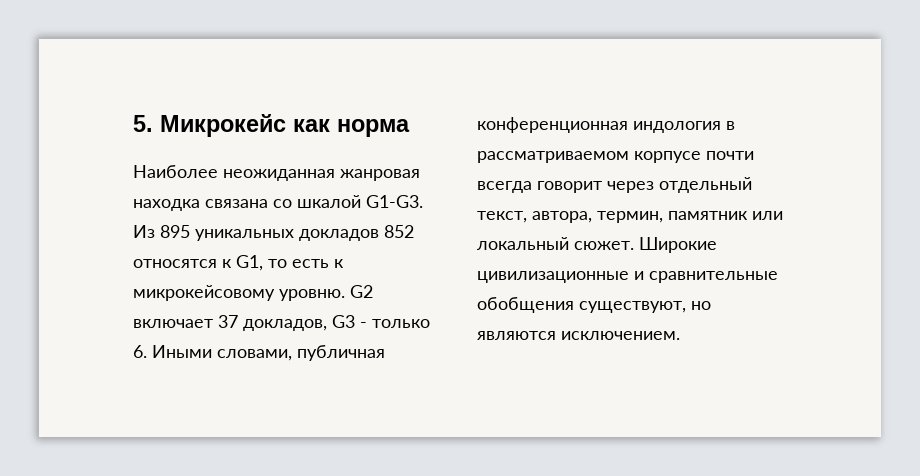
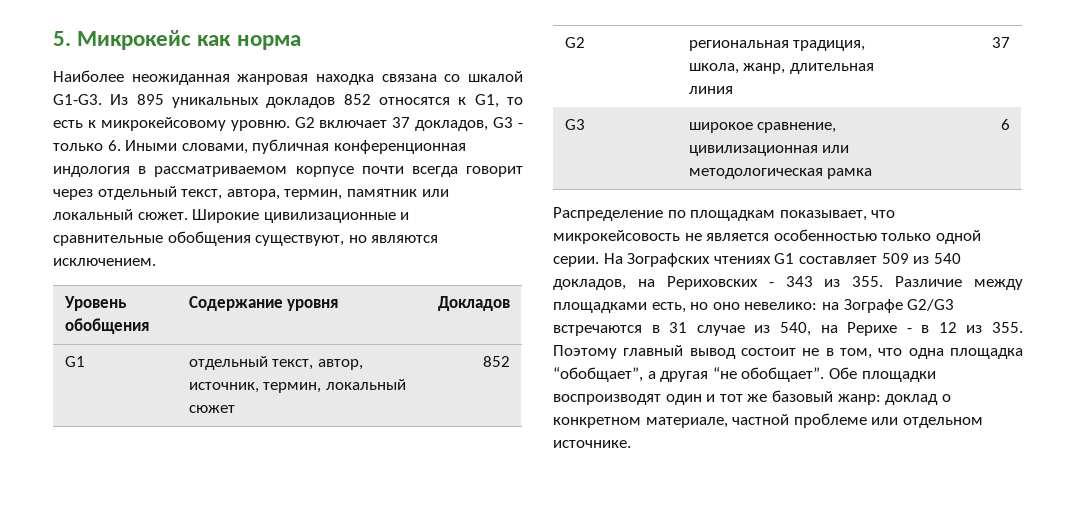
(680, 335) none -> [63,296,127,311] [64,318,149,334] [188,296,339,311] [438,296,511,311] [64,356,85,367] [188,356,364,370] [188,379,407,393] [188,405,235,413] [483,356,511,367] [564,37,585,48] [688,40,866,51] [688,63,875,74] [688,86,733,94] [992,37,1011,48] [564,119,585,130] [688,122,837,133] [688,145,850,156] [688,168,873,179] [1001,119,1011,130] [553,207,896,221] [553,229,981,244] [553,253,961,267] [553,276,1023,290] [553,299,955,313] [553,322,1023,336] [553,345,1023,359] [553,367,936,382] [553,390,951,405] [553,413,983,428] [553,440,631,448] // Уровень обобщения | Содержание уровня | Докладов // G1 | отдельный текст, автор, источник, термин, локальный сюжет | 852 // G2 | региональная традиция, школа, жанр, длительная линия | 37 // G3 | широкое сравнение, цивилизационная или методологическая рамка | 6 // Распределение по площадкам показывает, что микрокейсовость не является особенностью только одной серии. На Зографских чтениях G1 составляет 509 из 540 докладов, на Рериховских - 343 из 355. Различие между площадками есть, но оно невелико: на Зографе G2/G3 встречаются в 31 случае из 540, на Рерихе - в 12 из 355. Поэтому главный вывод состоит не в том, что одна площадка “обобщает”, а другая “не обобщает”. Обе площадки воспроизводят один и тот же базовый жанр: доклад о конкретном материале, частной проблеме или отдельном источнике.

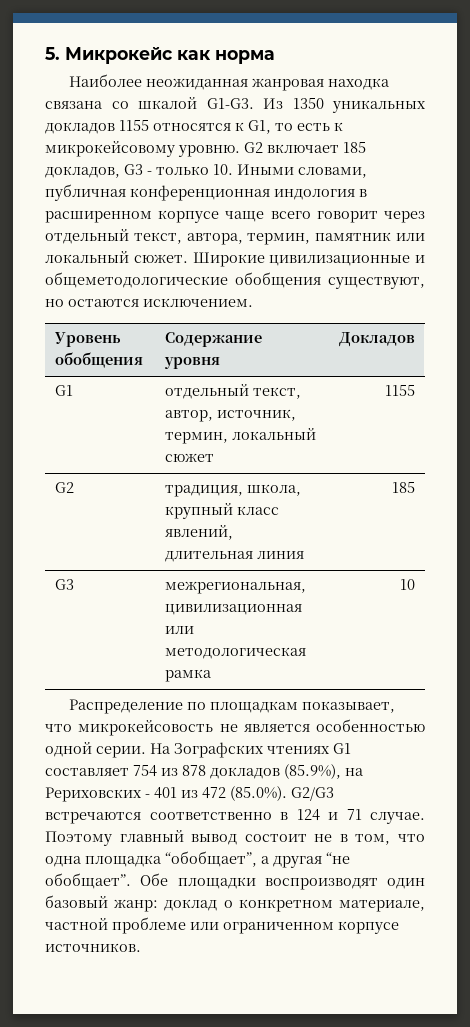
[136,94,164,105] 895 -> [292,98,324,109] 1350
[343,94,371,105] 852 -> [119,120,149,131] 1155
[392,117,411,128] 37 -> [343,142,366,153] 185
[107,140,121,151] 6. -> [213,164,233,175] 10.
[154,166,458,177] рассматриваемом корпусе почти всегда -> [45,210,311,223] расширенном корпусе чаще всего
[53,235,163,246] сравнительные -> [45,272,228,288] общеметодологические
[371,235,439,243] являются -> [68,299,139,307] остаются
[483,356,511,367] 852 -> [385,385,416,396] 1155
[688,40,789,51] региональная -> (74, 487) none
[743,63,786,74] жанр, -> [164,503,279,519] [164,525,233,540] крупный класс явлений,
[992,37,1011,48] 37 -> [392,482,416,493] 185
[688,122,837,133] широкое сравнение, -> [164,581,306,594] межрегиональная,
[1001,119,1011,130] 6 -> [400,579,416,590] 10
[881,233,932,241] только -> (425, 725) none
[881,253,961,264] [553,276,1023,290] [553,299,955,313] [553,322,1023,336] 509 из 540 докладов, на Рериховских - 343 из 355. Различие между площадками есть, но оно невелико: на Зографе G2/G3 встречаются в 31 случае из 540, на Рерихе - в 12 из 355. -> [133,764,363,779] [45,786,334,802] [45,809,425,824] 754 из 878 докладов (85.9%), на Рериховских - 401 из 472 (85.0%). G2/G3 встречаются соответственно в 124 и 71 случае.
[706,394,768,402] и тот же -> (425, 883) none
[902,417,983,428] [553,440,631,448] отдельном источнике. -> [223,921,399,934] [45,943,141,952] ограниченном корпусе источников.

